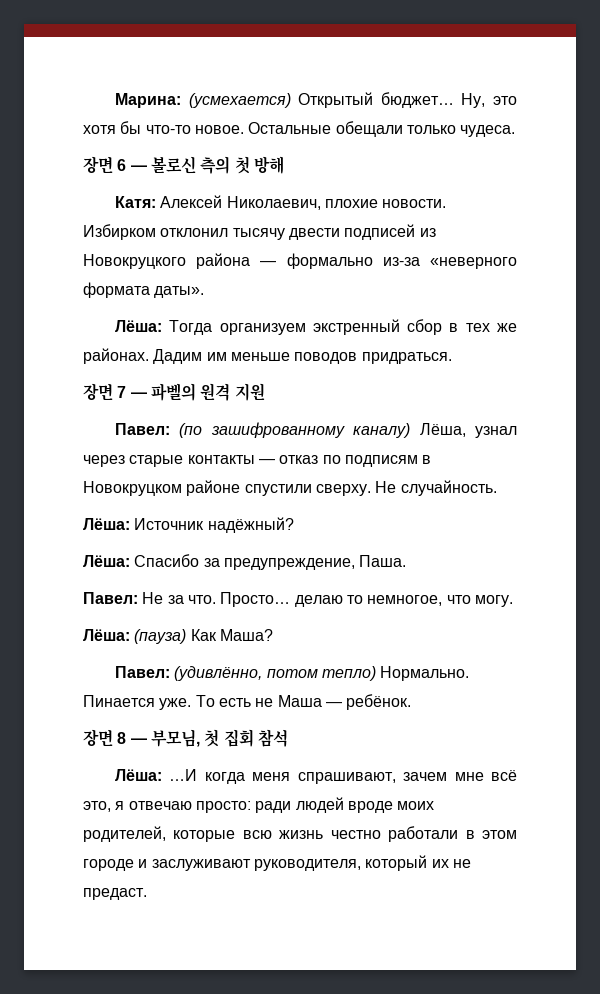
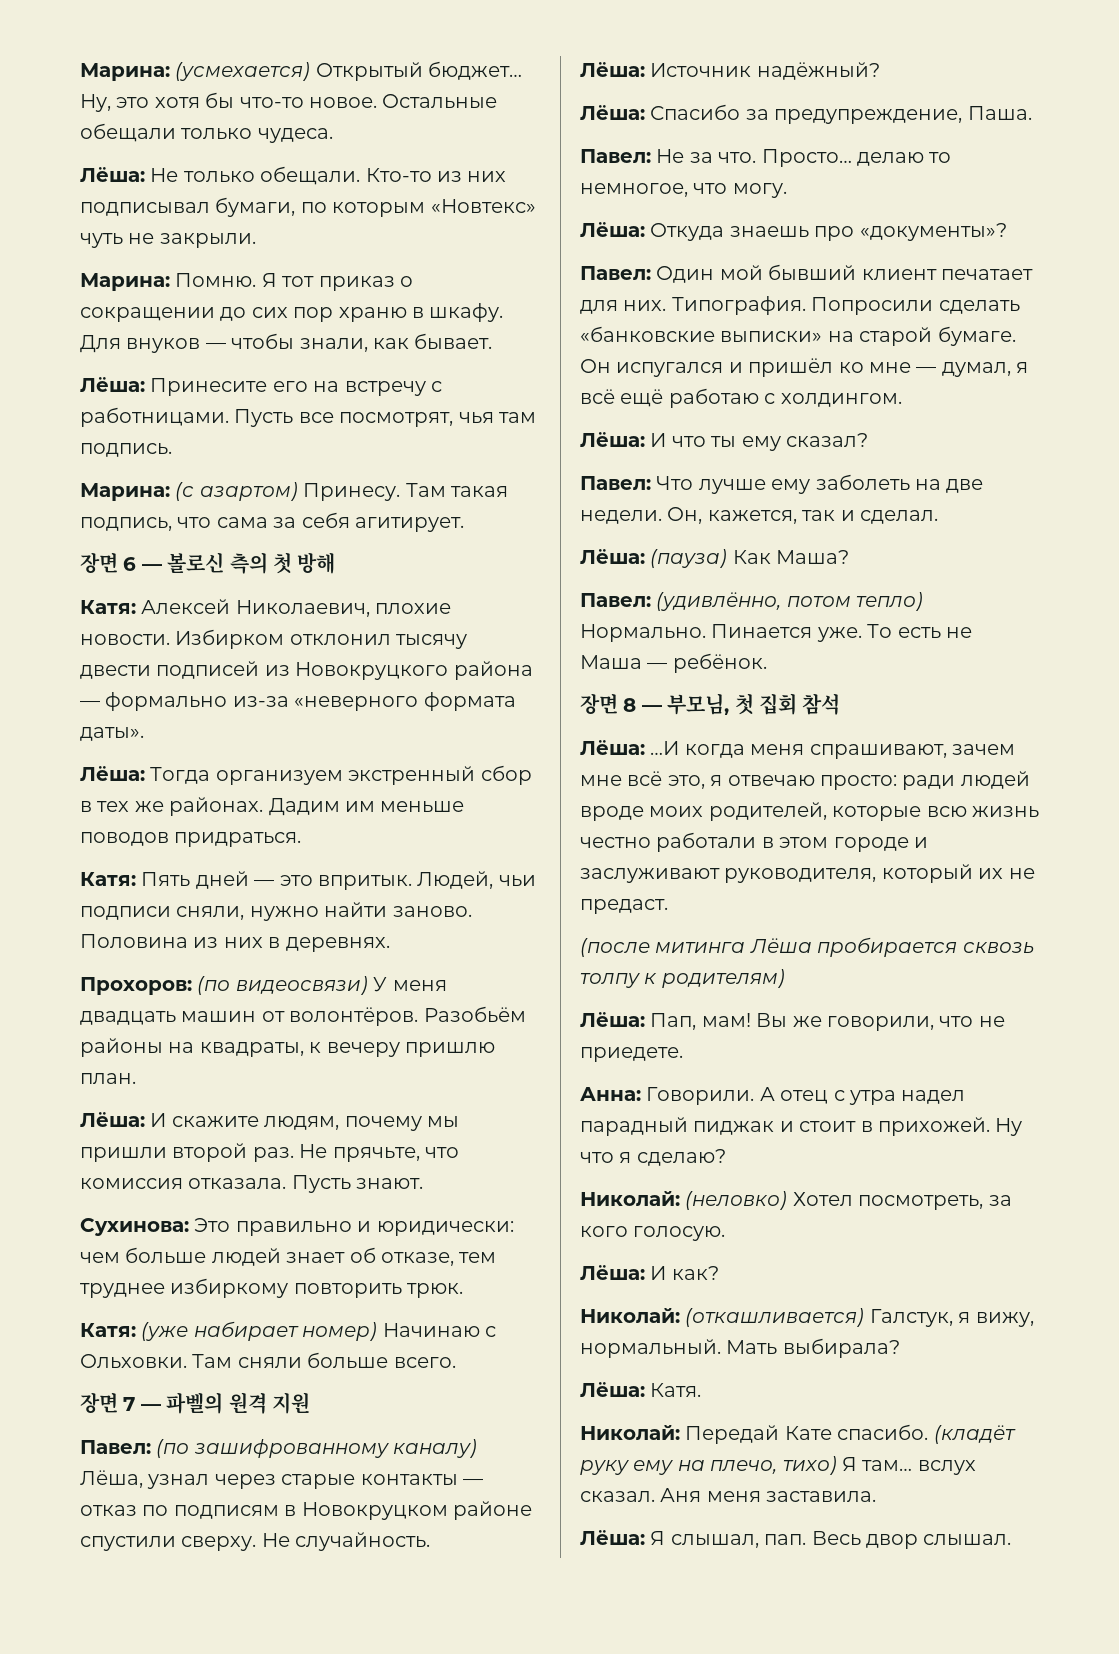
(516, 131) none -> [80,166,507,185] [80,197,536,217] [80,233,256,248] [80,273,413,291] [80,303,504,322] [80,333,493,353] [80,377,442,396] [80,407,536,427] [80,443,172,457] [80,482,508,501] [80,512,464,532] // Лёша: Не только обещали. Кто-то из них подписывал бумаги, по которым «Новтекс» чуть не закрыли. // Марина: Помню. Я тот приказ о сокращении до сих пор храню в шкафу. Для внуков — чтобы знали, как бывает. // Лёша: Принесите его на встречу с работницами. Пусть все посмотрят, чья там подпись. // Марина: (с азартом) Принесу. Там такая подпись, что сама за себя агитирует.
(452, 358) none -> [80,871,536,890] [80,902,472,921] [80,934,390,952] [80,976,447,995] [80,1006,526,1026] [80,1038,495,1057] [80,1073,136,1084] [80,1112,459,1131] [80,1143,459,1162] [80,1175,424,1193] [80,1218,514,1236] [80,1247,497,1266] [80,1278,464,1298] [80,1321,496,1341] [80,1352,456,1369] // Катя: Пять дней — это впритык. Людей, чьи подписи сняли, нужно найти заново. Половина из них в деревнях. // Прохоров: (по видеосвязи) У меня двадцать машин от волонтёров. Разобьём районы на квадраты, к вечеру пришлю план. // Лёша: И скажите людям, почему мы пришли второй раз. Не прячьте, что комиссия отказала. Пусть знают. // Сухинова: Это правильно и юридически: чем больше людей знает об отказе, тем труднее избиркому повторить трюк. // Катя: (уже набирает номер) Начинаю с Ольховки. Там сняли больше всего.
(513, 601) none -> [580,222,1007,241] [580,264,1033,283] [580,296,1020,315] [580,326,1016,346] [580,358,1029,377] [580,388,902,408] [580,432,868,451] [580,474,984,494] [580,507,938,524] // Лёша: Откуда знаешь про «документы»? // Павел: Один мой бывший клиент печатает для них. Типография. Попросили сделать «банковские выписки» на старой бумаге. Он испугался и пришёл ко мне — думал, я всё ещё работаю с холдингом. // Лёша: И что ты ему сказал? // Павел: Что лучше ему заболеть на две недели. Он, кажется, так и сделал.
(147, 894) none -> [580,937,1034,957] [580,969,785,988] [580,1012,1005,1031] [580,1047,683,1062] [580,1087,966,1105] [580,1117,1023,1136] [580,1149,726,1166] [580,1191,1012,1210] [580,1226,726,1241] [580,1265,719,1280] [580,1308,1034,1327] [580,1338,900,1358] [580,1382,702,1397] [580,1424,1016,1444] [580,1456,976,1475] [580,1488,877,1502] [580,1530,1012,1549] // (после митинга Лёша пробирается сквозь толпу к родителям) // Лёша: Пап, мам! Вы же говорили, что не приедете. // Анна: Говорили. А отец с утра надел парадный пиджак и стоит в прихожей. Ну что я сделаю? // Николай: (неловко) Хотел посмотреть, за кого голосую. // Лёша: И как? // Николай: (откашливается) Галстук, я вижу, нормальный. Мать выбирала? // Лёша: Катя. // Николай: Передай Кате спасибо. (кладёт руку ему на плечо, тихо) Я там… вслух сказал. Аня меня заставила. // Лёша: Я слышал, пап. Весь двор слышал.

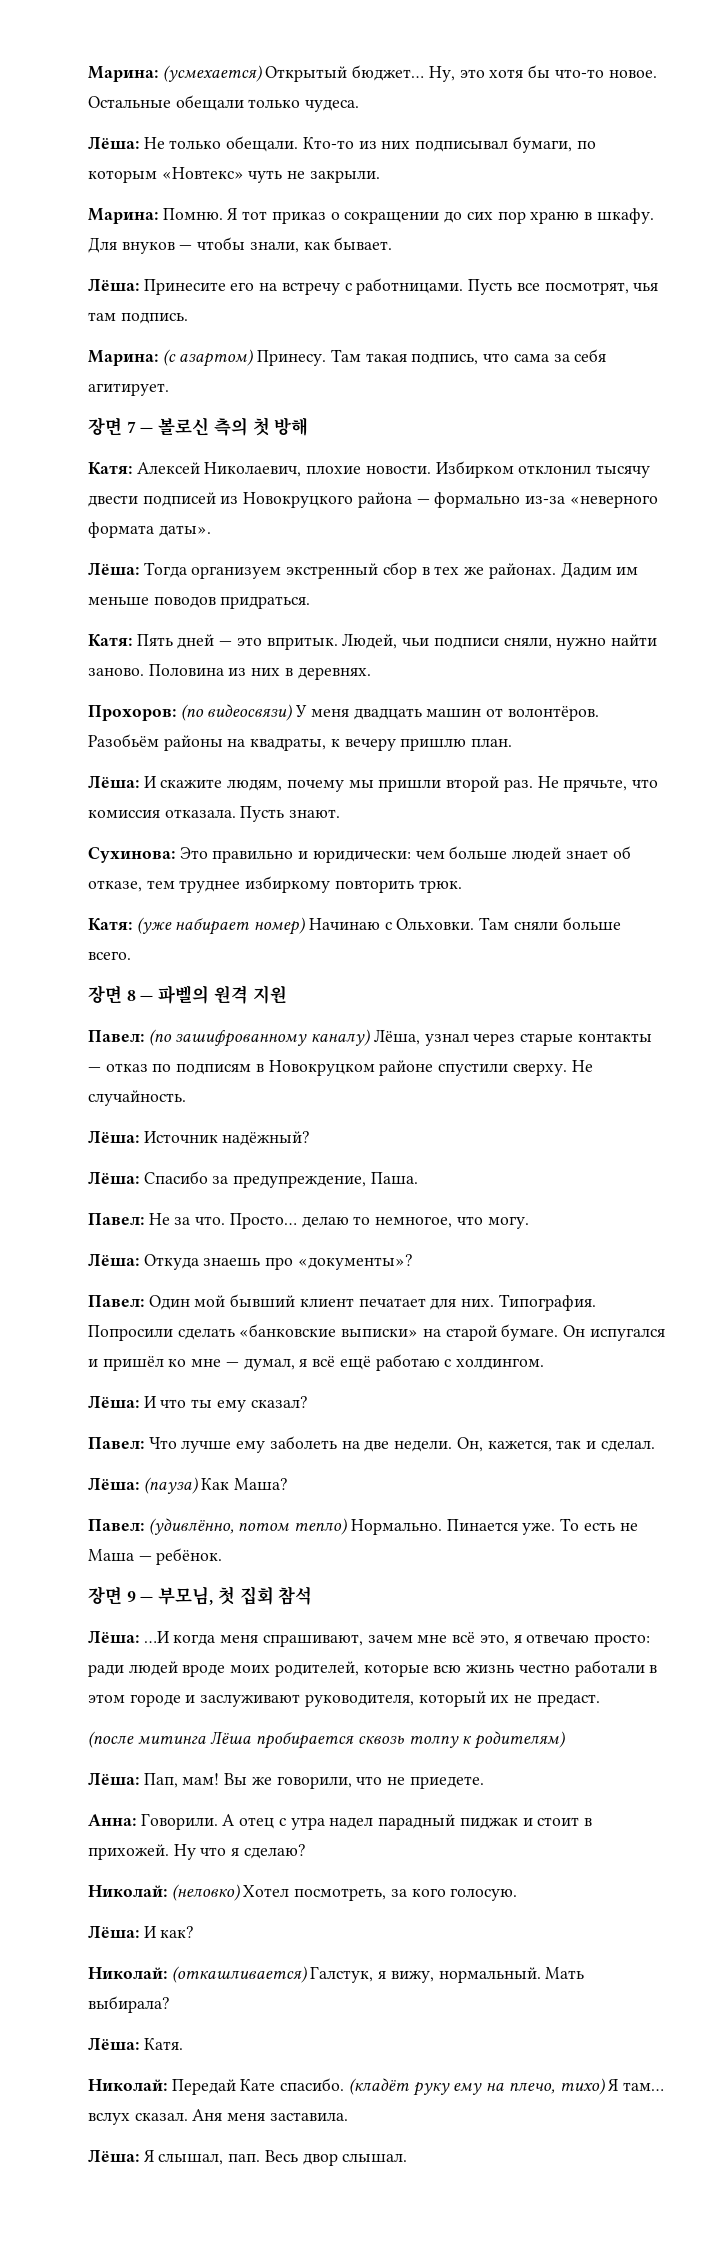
[123,557,137,571] 6 -> [126,421,136,433] 7
[123,1397,136,1411] 7 -> [126,990,136,1001] 8
[623,698,637,712] 8 -> [126,1591,136,1602] 9

